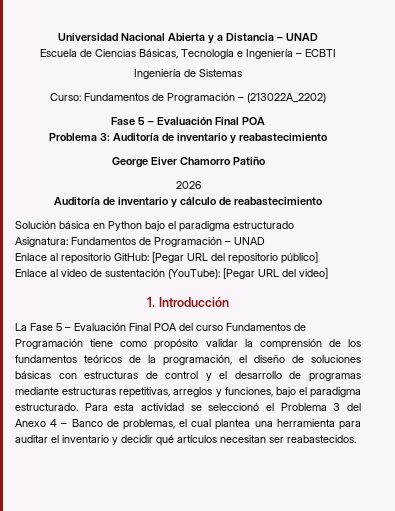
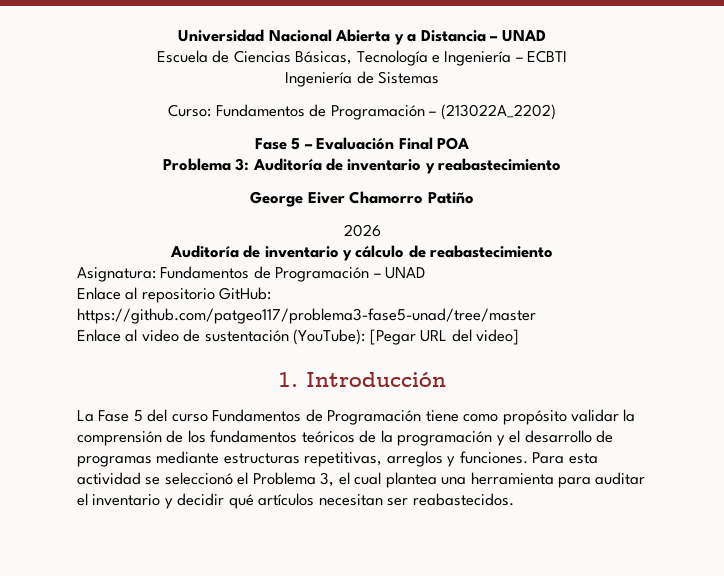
[15,221,294,232] // Solución básica en Python bajo el paradigma estructurado -> (554, 251) none
[152,252,318,264] [Pegar URL del repositorio público] -> [77,308,536,324] https://github.com/patgeo117/problema3-fase5-unad/tree/master
[65,323,177,331] – Evaluación Final POA -> (143, 416) none
[163,354,361,366] [15,371,199,379] programación, el diseño de soluciones básicas con estructuras de control -> [397,431,493,446] programación
[224,387,361,398] [15,403,78,411] funciones, bajo el paradigma estructurado. -> [459,451,528,464] funciones.
[333,403,362,411] [15,419,175,430] 3 del Anexo 4 – Banco de problemas, -> [320,472,335,487] 3,

